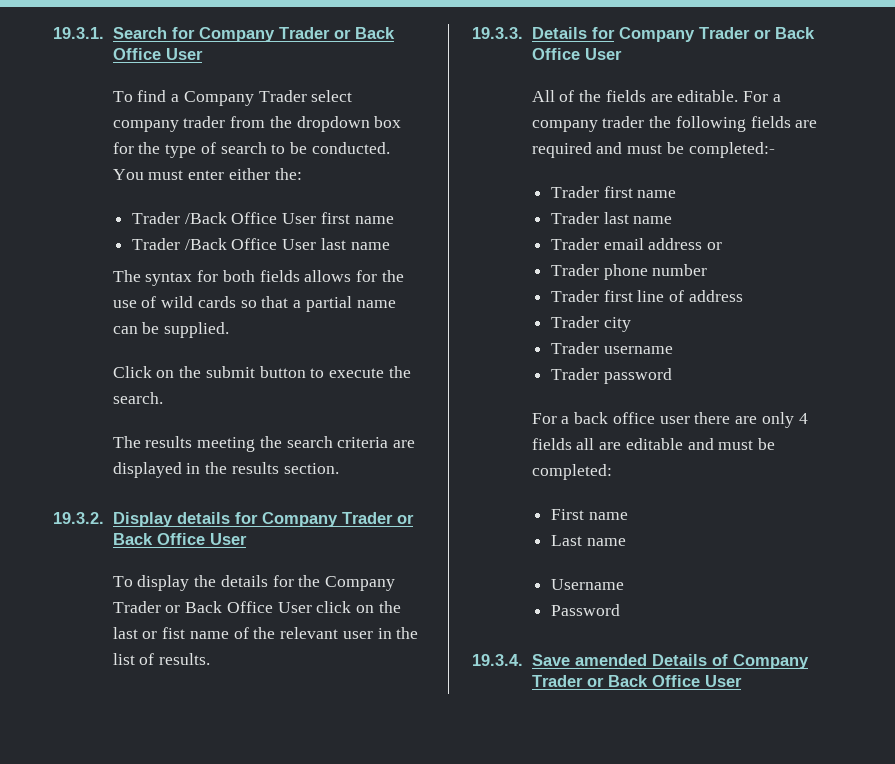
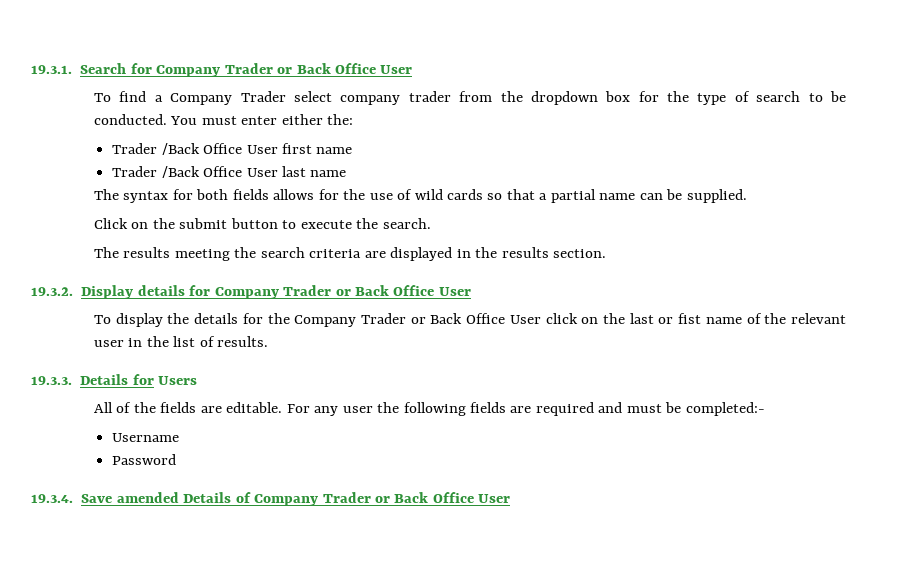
[618,27,815,42] [531,48,622,60] Company Trader or Back Office User -> [158,376,198,385] Users
[772,94,781,102] [531,116,645,132] a company trader -> [314,406,373,416] any user
[550,186,677,198] [550,212,673,224] [550,238,723,250] [550,264,708,280] [550,290,743,302] [550,316,631,332] [550,342,673,354] [550,368,672,384] [531,412,808,428] [531,438,776,450] [531,464,612,480] [550,509,628,520] [550,535,626,546] // Trader first name // Trader last name // Trader email address or // Trader phone number // Trader first line of address // Trader city // Trader username // Trader password // For a back office user there are only 4 fields all are editable and must be completed: // First name // Last name -> (765, 409) none

